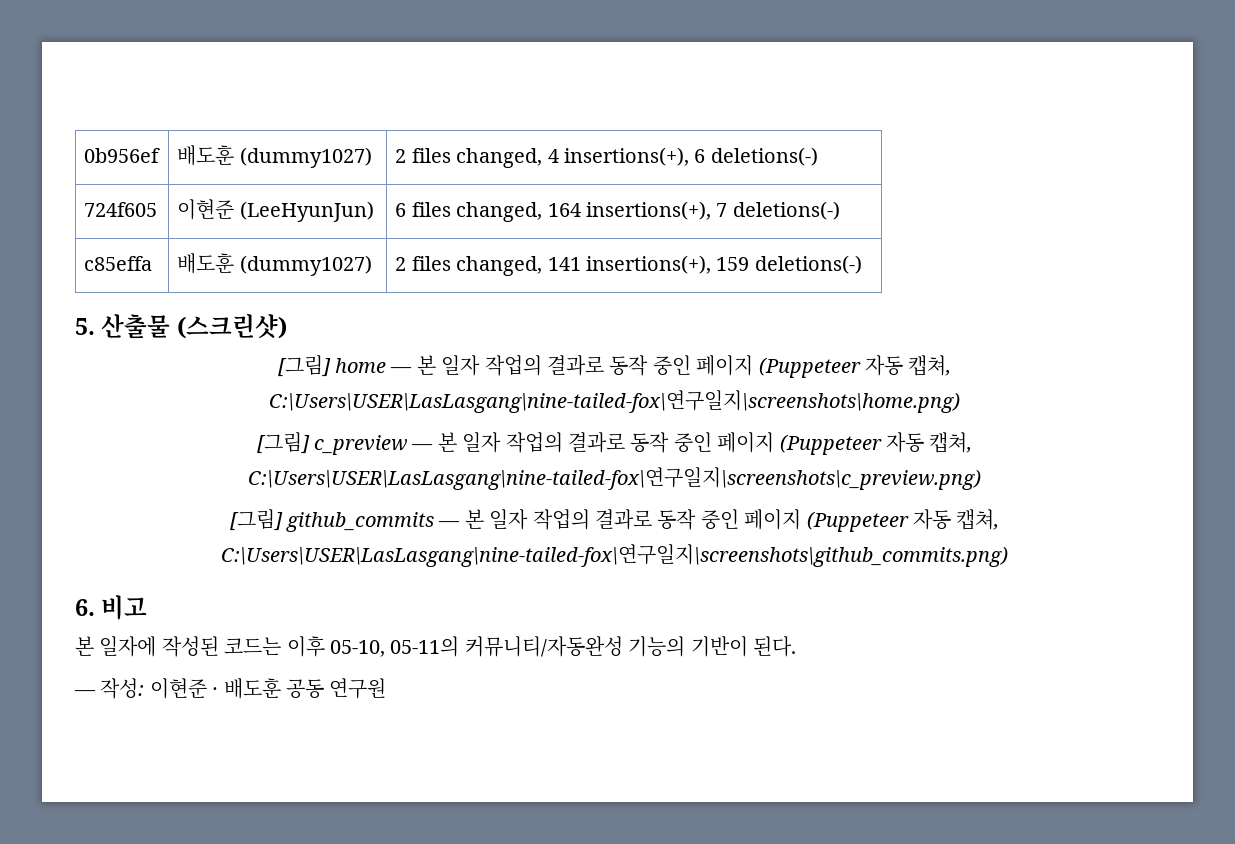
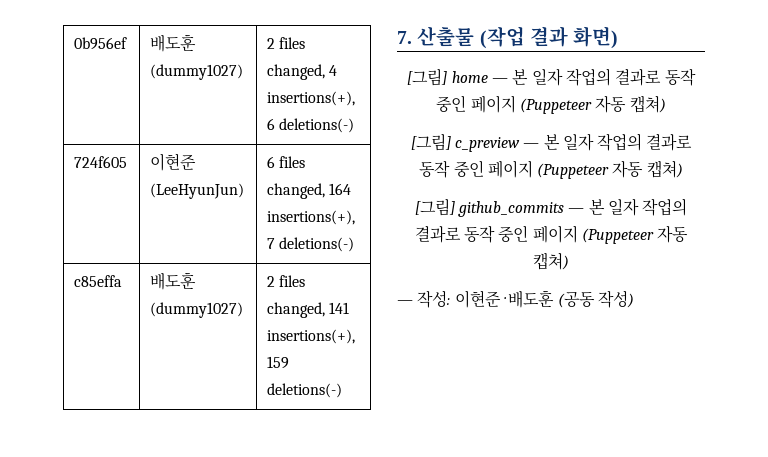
[75,314,287,339] 5. 산출물 (스크린샷) -> [397,26,619,49] 7. 산출물 (작업 결과 화면)
[908,355,952,376] [269,390,960,413] 캡쳐, C:\Users\USER\LasLasgang\nine-tailed-fox\연구일지\screenshots\home.png) -> [629,95,666,113] 캡쳐)
[929,432,973,453] [248,467,981,490] 캡쳐, C:\Users\USER\LasLasgang\nine-tailed-fox\연구일지\screenshots\c_preview.png) -> [646,160,683,178] 캡쳐)
[956,509,1000,530] [221,544,1008,567] [75,595,148,620] [75,636,796,657] 캡쳐, C:\Users\USER\LasLasgang\nine-tailed-fox\연구일지\screenshots\github_commits.png) // 6. 비고 // 본 일자에 작성된 코드는 이후 05-10, 05-11의 커뮤니티/자동완성 기능의 기반이 된다. -> [533,252,569,270] 캡쳐)
[286,678,387,699] 공동 연구원 -> [557,290,634,308] (공동 작성)

